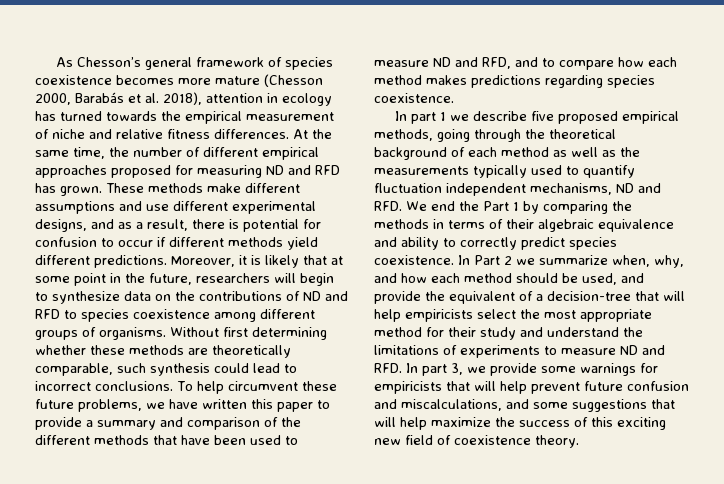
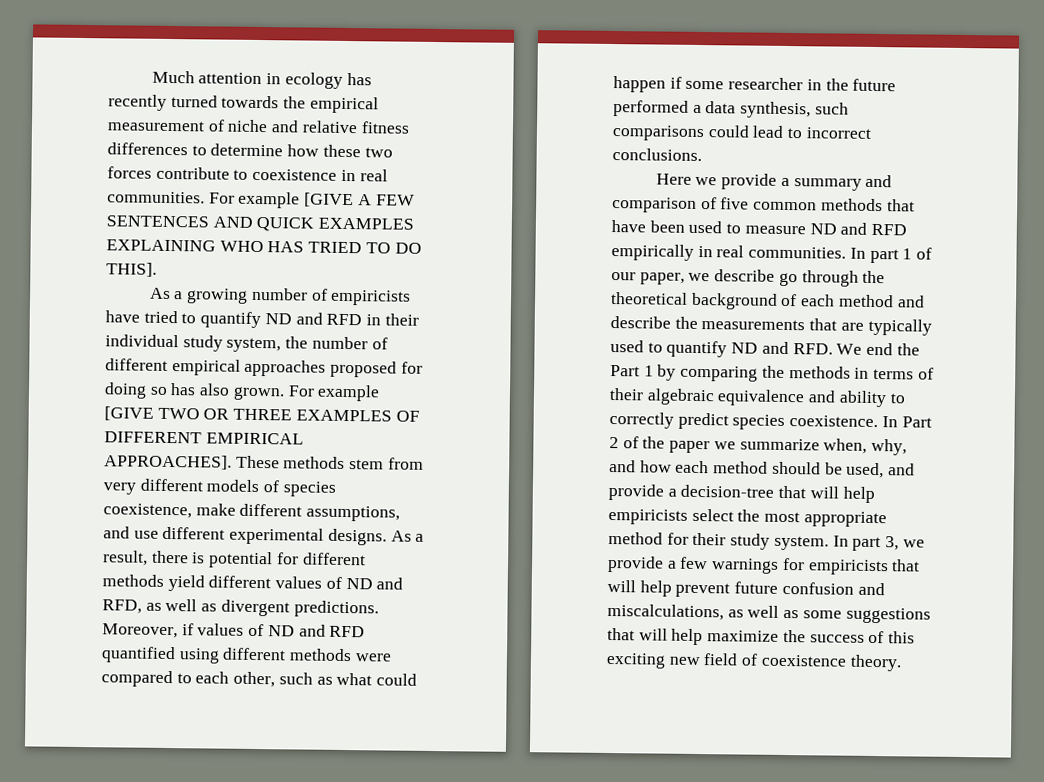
[56,57,334,70] [35,74,323,87] [35,92,202,105] As Chesson’s general framework of species coexistence becomes more mature (Chesson 2000, Barabás et al. 2018), -> [151,70,195,84] Much
(56, 116) none -> [108,94,167,111] recently
[214,129,332,139] [35,147,105,159] differences. At the same time, -> [107,142,393,158] [107,166,388,182] [107,191,415,209] [106,215,415,232] [106,239,422,254] [106,262,157,277] [149,287,412,306] [105,310,419,329] [105,334,282,353] differences to determine how these two forces contribute to coexistence in real communities. For example [GIVE A FEW SENTENCES AND QUICK EXAMPLES EXPLAINING WHO HAS TRIED TO DO THIS]. // As a growing number of empiricists have tried to quantify ND and RFD in their individual study system,
[197,165,340,178] [35,183,203,196] measuring ND and RFD has grown. These methods -> [104,382,381,402] [104,406,420,422] [104,431,304,445] [104,454,424,470] [103,478,336,497] [103,503,192,519] doing so has also grown. For example [GIVE TWO OR THREE EXAMPLES OF DIFFERENT EMPIRICAL APPROACHES]. These methods stem from very different models of species coexistence,
[35,201,115,214] assumptions -> [306,505,401,522] assumptions,
[35,219,132,232] designs, and as -> [327,528,412,546] designs. As
[35,237,318,250] [35,255,343,268] [35,273,334,286] [35,291,348,304] [35,309,315,322] [35,327,327,340] [35,345,291,358] [35,363,210,376] confusion to occur if different methods yield different predictions. Moreover, it is likely that at some point in the future, researchers will begin to synthesize data on the contributions of ND and RFD to species coexistence among different groups of organisms. Without first determining whether these methods are theoretically comparable, such synthesis -> [302,552,366,566] [102,574,404,592] [102,598,379,618] [102,623,366,639] [101,646,392,664] [101,670,418,688] [613,76,897,93] [613,100,849,119] [612,125,705,142] different methods yield different values of ND and RFD, as well as divergent predictions. Moreover, if values of ND and RFD quantified using different methods were compared to each other, such as what could happen if some researcher in the future performed a data synthesis, such comparisons
[177,381,337,394] [35,399,330,412] To help circumvent these future problems, we have written this paper to -> [655,173,718,186] // Here we
[281,417,301,427] [35,435,90,445] the different -> [720,197,818,211] five common
[482,57,677,70] [374,75,655,88] [374,93,454,103] [395,111,680,124] [374,129,470,142] RFD, and to compare how each method makes predictions regarding species coexistence. // In part 1 we describe five proposed empirical methods, going -> [871,223,908,236] [611,244,933,264] [611,269,798,287] RFD empirically in real communities. In part 1 of our paper, we describe go
[553,147,640,157] [374,166,469,175] as well as the measurements -> [896,295,925,308] [610,316,864,331] and describe the measurements that are
[374,183,612,196] fluctuation independent mechanisms, -> (728, 349) none
(512, 260) none -> [622,436,711,454] of the paper
[425,291,533,304] the equivalent of -> (664, 492) none
[520,327,643,337] [374,345,665,358] [374,363,402,373] and understand the limitations of experiments to measure ND and RFD. -> [773,535,829,551] system.
[541,366,576,373] some -> [666,556,709,570] a few
[506,399,529,409] and -> [727,605,800,619] as well as

